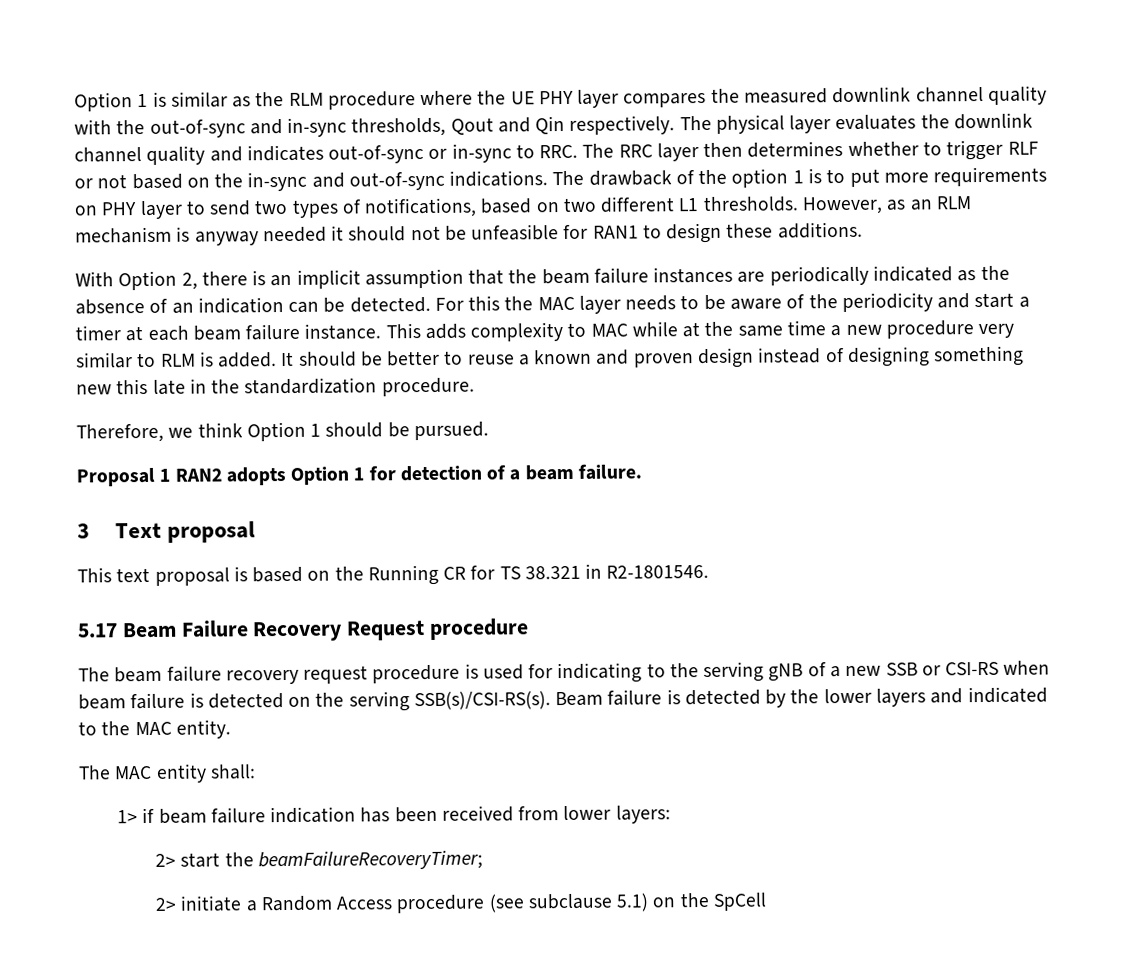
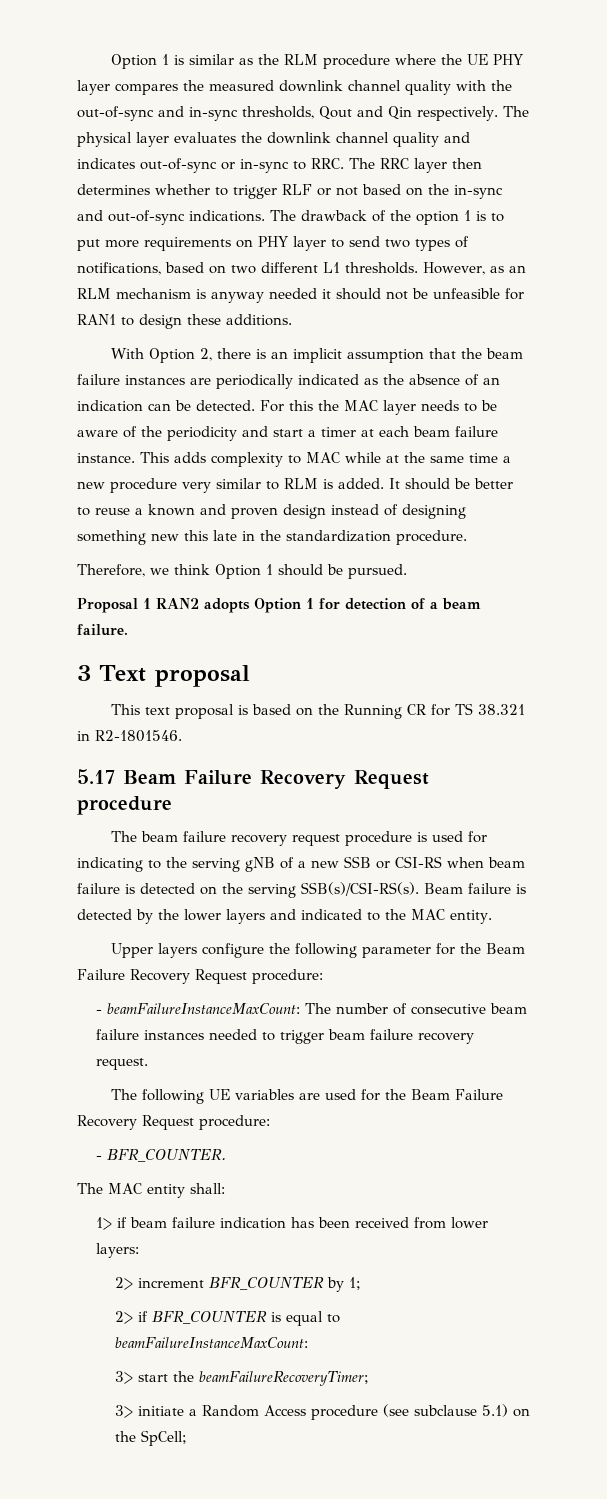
(231, 729) none -> [110,943,525,958] [77,969,323,984] [95,1003,527,1015] [95,1029,474,1044] [95,1058,148,1070] [110,1089,503,1104] [77,1115,270,1130] [95,1149,226,1162] // Upper layers configure the following parameter for the Beam Failure Recovery Request procedure: // - beamFailureInstanceMaxCount: The number of consecutive beam failure instances needed to trigger beam failure recovery request. // The following UE variables are used for the Beam Failure Recovery Request procedure: // - BFR_COUNTER.
(177, 860) none -> [137,1277,361,1292] [114,1311,340,1326] [114,1337,308,1348] [114,1371,133,1384] increment BFR_COUNTER by 1; // 2> if BFR_COUNTER is equal to beamFailureInstanceMaxCount: // 3>
[155,897,178,911] 2> -> [114,1405,133,1418] 3>
[712,892,767,911] SpCell -> [140,1430,187,1446] SpCell;

